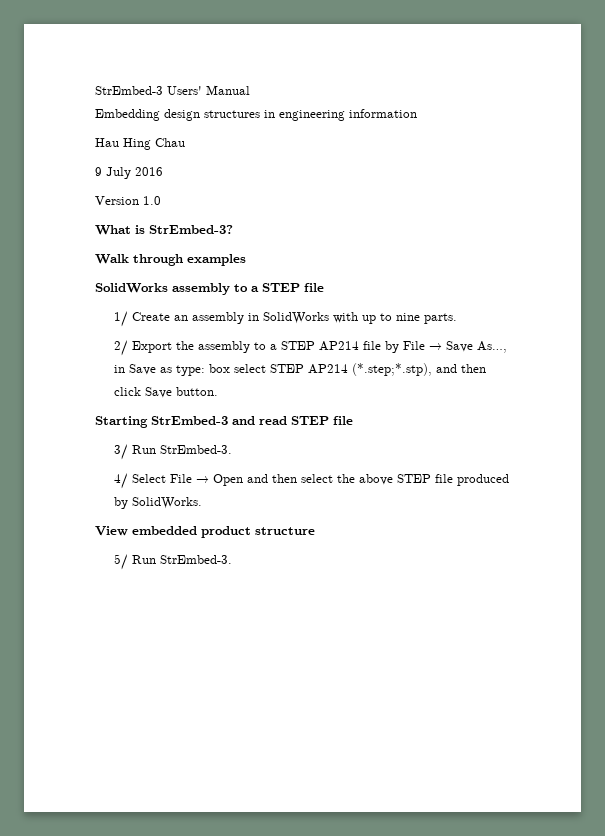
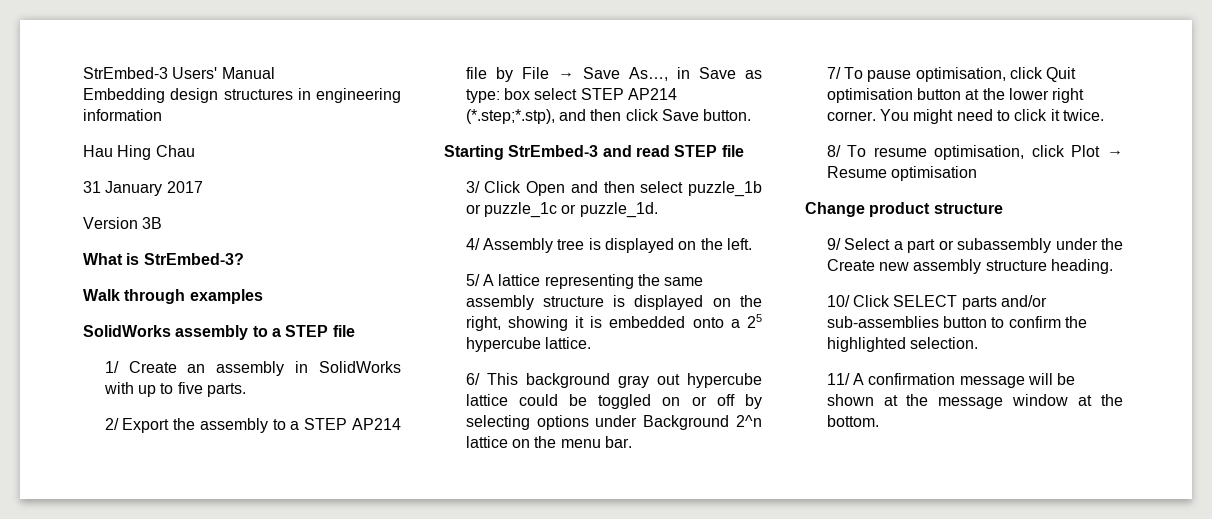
[95,167,163,179] 9 July 2016 -> [83,181,203,196] 31 January 2017
[143,196,161,205] 1.0 -> [142,217,163,229] 3B
[395,313,420,321] nine -> [177,382,203,394] five
[131,445,232,454] [113,473,509,489] [113,497,202,509] [95,526,315,538] [113,554,232,570] Run StrEmbed-3. // 4/ Select File → Open and then select the above STEP file produced by SolidWorks. // View embedded product structure // 5/ Run StrEmbed-3. -> [484,181,762,197] [465,202,658,218] [465,238,752,253] [465,274,704,289] [465,295,762,310] [465,314,762,331] [465,337,592,352] [465,373,762,388] [465,394,762,409] [465,415,762,430] [465,436,632,448] [826,67,1077,82] [826,88,1085,103] [826,109,1104,124] [826,145,1123,160] [826,166,978,181] [805,202,1003,217] [826,238,1123,253] [826,259,1113,274] [826,295,1047,310] [826,316,1087,328] [826,337,979,352] [826,373,1076,388] [826,394,1123,409] [826,415,879,427] Click Open and then select puzzle_1b or puzzle_1c or puzzle_1d. // 4/ Assembly tree is displayed on the left. // 5/ A lattice representing the same assembly structure is displayed on the right, showing it is embedded onto a 25 hypercube lattice. // 6/ This background gray out hypercube lattice could be toggled on or off by selecting options under Background 2^n lattice on the menu bar. // 7/ To pause optimisation, click Quit optimisation button at the lower right corner. You might need to click it twice. // 8/ To resume optimisation, click Plot → Resume optimisation // Change product structure // 9/ Select a part or subassembly under the Create new assembly structure heading. // 10/ Click SELECT parts and/or sub-assemblies button to confirm the highlighted selection. // 11/ A confirmation message will be shown at the message window at the bottom.

